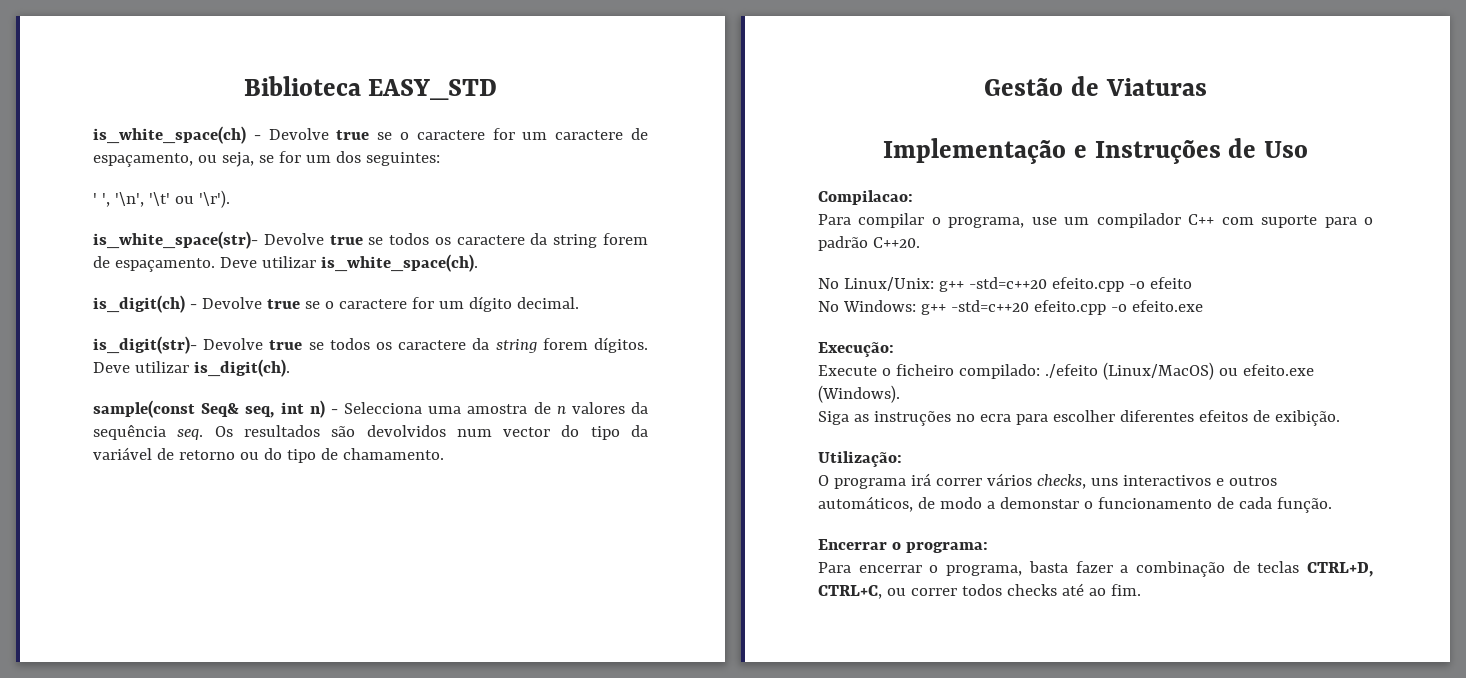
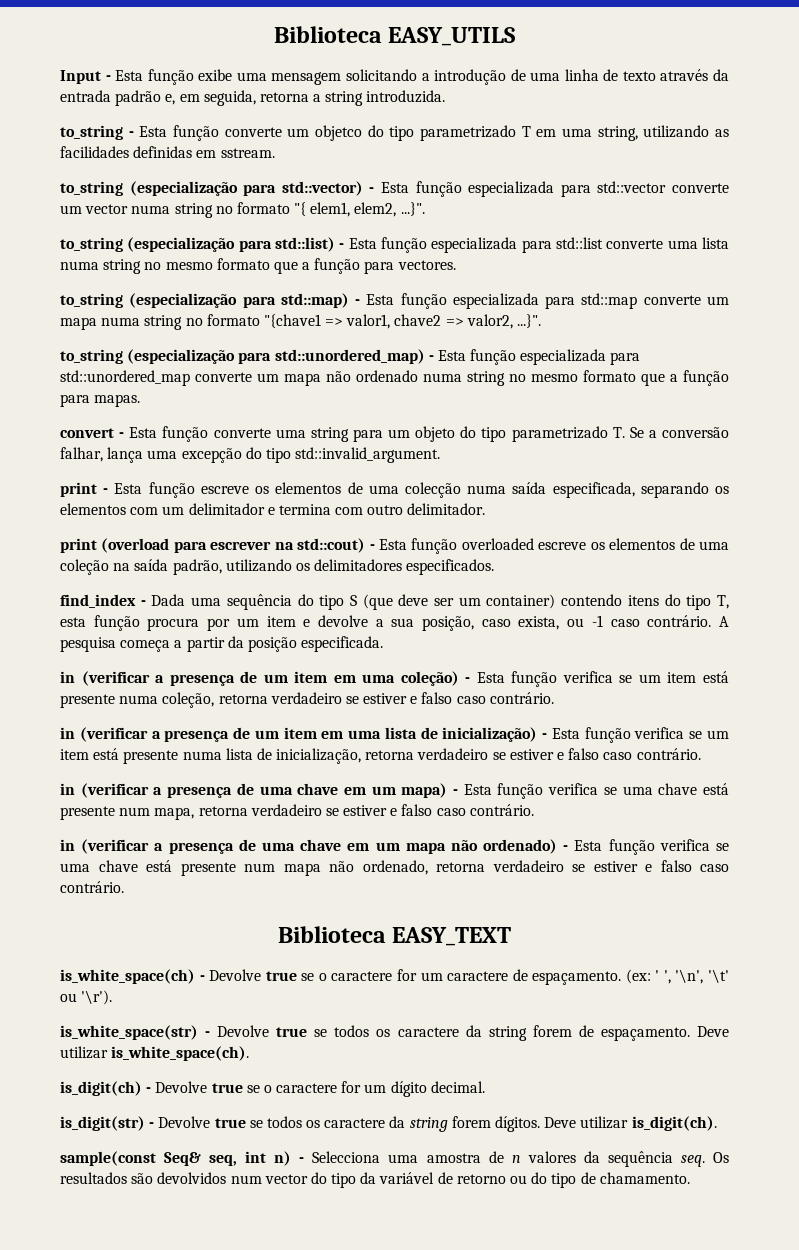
[243,76,498,100] Biblioteca EASY_STD -> [273,26,516,46] [60,69,729,85] [60,90,446,106] [60,125,729,141] [60,146,275,158] [60,181,730,197] [60,202,425,218] [60,237,729,253] [60,258,456,274] [60,293,729,309] [60,314,542,330] [60,349,641,365] [60,370,729,386] [60,394,141,407] [60,426,729,442] [60,447,441,463] [60,482,729,498] [60,503,486,515] [60,538,730,554] [60,559,495,575] [60,594,729,610] [60,615,730,631] [60,636,384,652] [60,671,729,687] [60,692,554,708] [60,727,729,743] [60,748,701,764] [60,783,729,799] [60,804,534,820] [60,839,729,855] [60,860,729,876] [60,881,124,893] [277,926,512,946] Biblioteca EASY_UTILS // Input - Esta função exibe uma mensagem solicitando a introdução de uma linha de texto através da entrada padrão e, em seguida, retorna a string introduzida. // to_string - Esta função converte um objetco do tipo parametrizado T em uma string, utilizando as facilidades definidas em sstream. // to_string (especialização para std::vector) - Esta função especializada para std::vector converte um vector numa string no formato "{ elem1, elem2, ...}". // to_string (especialização para std::list) - Esta função especializada para std::list converte uma lista numa string no mesmo formato que a função para vectores. // to_string (especialização para std::map) - Esta função especializada para std::map converte um mapa numa string no formato "{chave1 => valor1, chave2 => valor2, ...}". // to_string (especialização para std::unordered_map) - Esta função especializada para std::unordered_map converte um mapa não ordenado numa string no mesmo formato que a função para mapas. // convert - Esta função converte uma string para um objeto do tipo parametrizado T. Se a conversão falhar, lança uma excepção do tipo std::invalid_argument. // print - Esta função escreve os elementos de uma colecção numa saída especificada, separando os elementos com um delimitador e termina com outro delimitador. // print (overload para escrever na std::cout) - Esta função overloaded escreve os elementos de uma coleção na saída padrão, utilizando os delimitadores especificados. // find_index - Dada uma sequência do tipo S (que deve ser um container) contendo itens do tipo T, esta função procura por um item e devolve a sua posição, caso exista, ou -1 caso contrário. A pesquisa começa a partir da posição especificada. // in (verificar a presença de um item em uma coleção) - Esta função verifica se um item está presente numa coleção, retorna verdadeiro se estiver e falso caso contrário. // in (verificar a presença de um item em uma lista de inicialização) - Esta função verifica se um item está presente numa lista de inicialização, retorna verdadeiro se estiver e falso caso contrário. // in (verificar a presença de uma chave em um mapa) - Esta função verifica se uma chave está presente num mapa, retorna verdadeiro se estiver e falso caso contrário. // in (verificar a presença de uma chave em um mapa não ordenado) - Esta função verifica se uma chave está presente num mapa não ordenado, retorna verdadeiro se estiver e falso caso contrário. // Biblioteca EASY_TEXT
[93,151,440,167] espaçamento, ou seja, se for um dos seguintes: // -> [532,969,651,985] espaçamento. (ex:
[93,231,258,249] is_white_space(str)- -> [60,1025,211,1040] is_white_space(str) -
[93,336,197,354] is_digit(str)- -> [60,1116,155,1131] is_digit(str) -
[984,76,1207,96] [882,138,1309,164] [818,190,913,205] [818,213,1373,228] [818,236,920,251] [818,277,1192,292] [818,300,1203,315] [818,342,894,357] [818,362,1314,380] [818,385,900,403] [818,410,1340,426] [818,451,902,467] [818,473,1277,489] [818,496,1332,513] [818,539,988,553] [818,561,1373,577] [818,583,1141,599] // Gestão de Viaturas // Implementação e Instruções de Uso // Compilacao: // Para compilar o programa, use um compilador C++ com suporte para o padrão C++20. // No Linux/Unix: g++ -std=c++20 efeito.cpp -o efeito // No Windows: g++ -std=c++20 efeito.cpp -o efeito.exe // Execução: // Execute o ficheiro compilado: ./efeito (Linux/MacOS) ou efeito.exe (Windows). // Siga as instruções no ecra para escolher diferentes efeitos de exibição. // Utilização: // O programa irá correr vários checks, uns interactivos e outros automáticos, de modo a demonstar o funcionamento de cada função. // Encerrar o programa: // Para encerrar o programa, basta fazer a combinação de teclas CTRL+D, CTRL+C, ou correr todos checks até ao fim. -> (690, 1178) none

